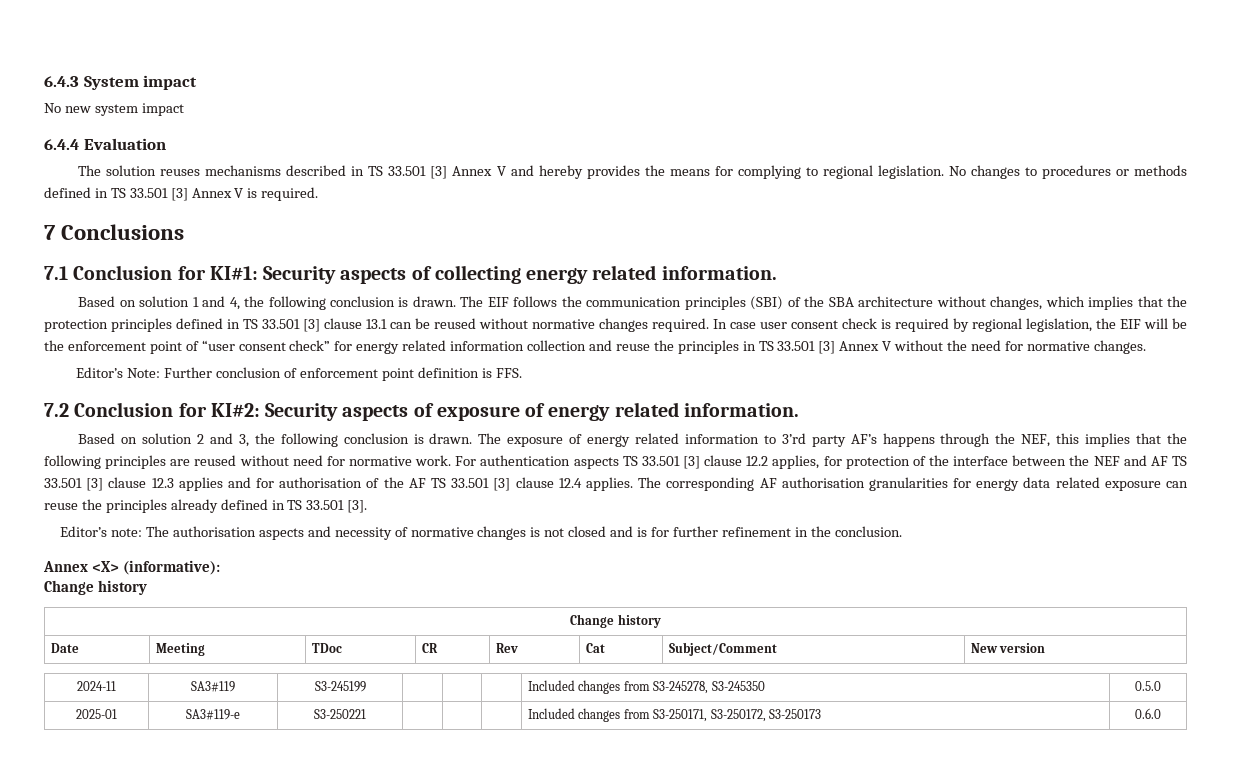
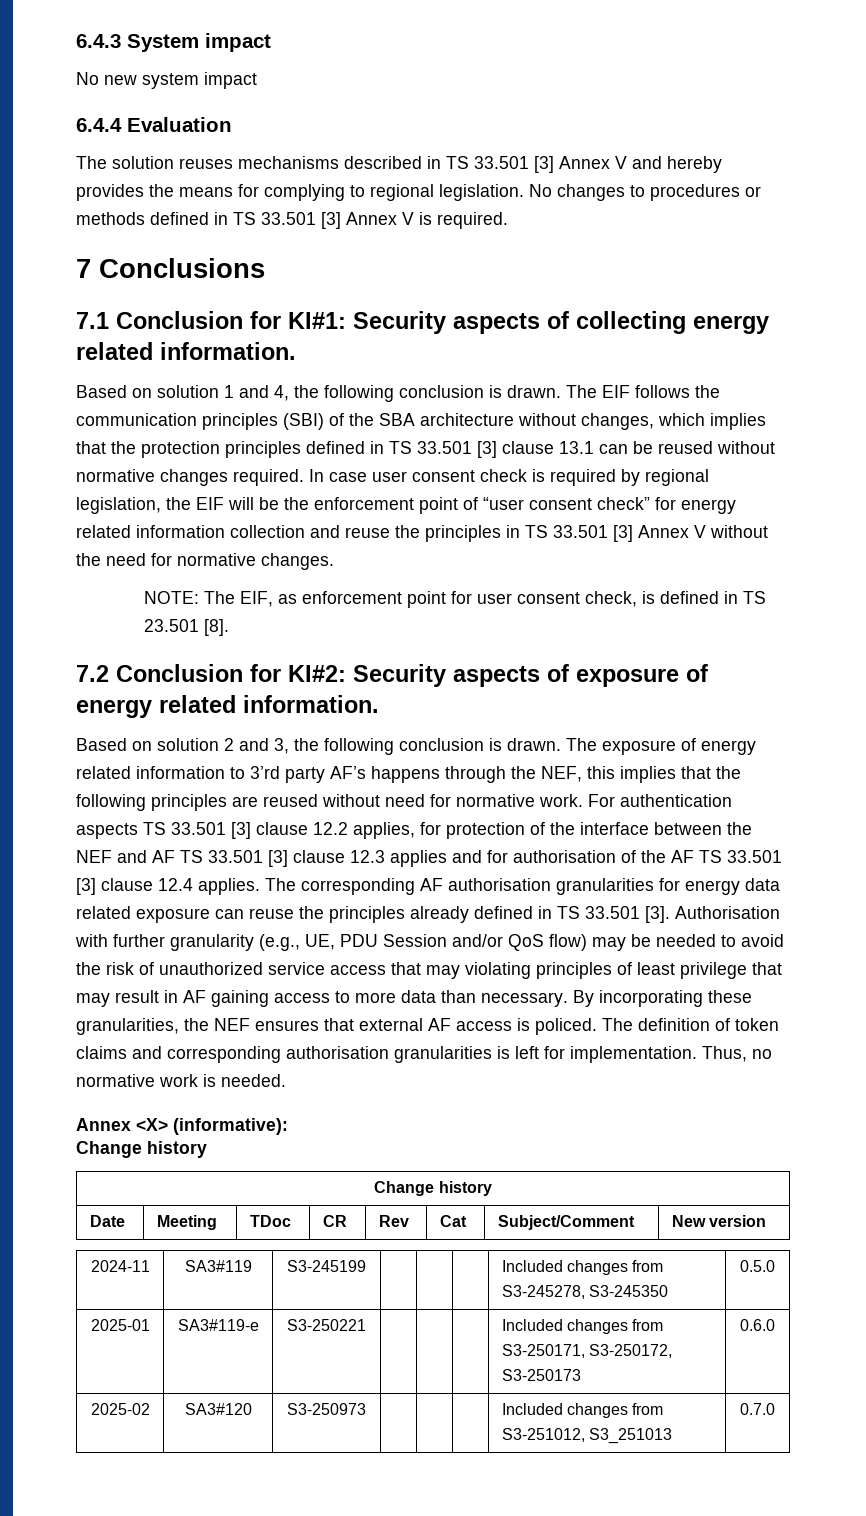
[76,367,522,381] Editor’s Note: Further conclusion of enforcement point definition is FFS. -> [143,591,766,608] [143,619,229,636] NOTE: The EIF, as enforcement point for user consent check, is defined in TS 23.501 [8].
[60,526,902,540] // Editor’s note: The authorisation aspects and necessity of normative changes is not closed and is for further refinement in the conclusion. -> [675,906,780,919] [75,934,784,951] [76,962,782,979] [76,990,752,1007] [76,1018,779,1035] [76,1046,772,1063] [76,1074,286,1087] Authorisation with further granularity (e.g., UE, PDU Session and/or QoS flow) may be needed to avoid the risk of unauthorized service access that may violating principles of least privilege that may result in AF gaining access to more data than necessary. By incorporating these granularities, the NEF ensures that external AF access is policed. The definition of token claims and corresponding authorisation granularities is left for implementation. Thus, no normative work is needed.
(1161, 713) none -> [90,1403,150,1415] [184,1403,252,1415] [287,1403,366,1415] [501,1403,664,1418] [501,1428,673,1444] [740,1403,775,1415] // 2025-02 | SA3#120 | S3-250973 | | | | Included changes from S3-251012, S3_251013 | 0.7.0

